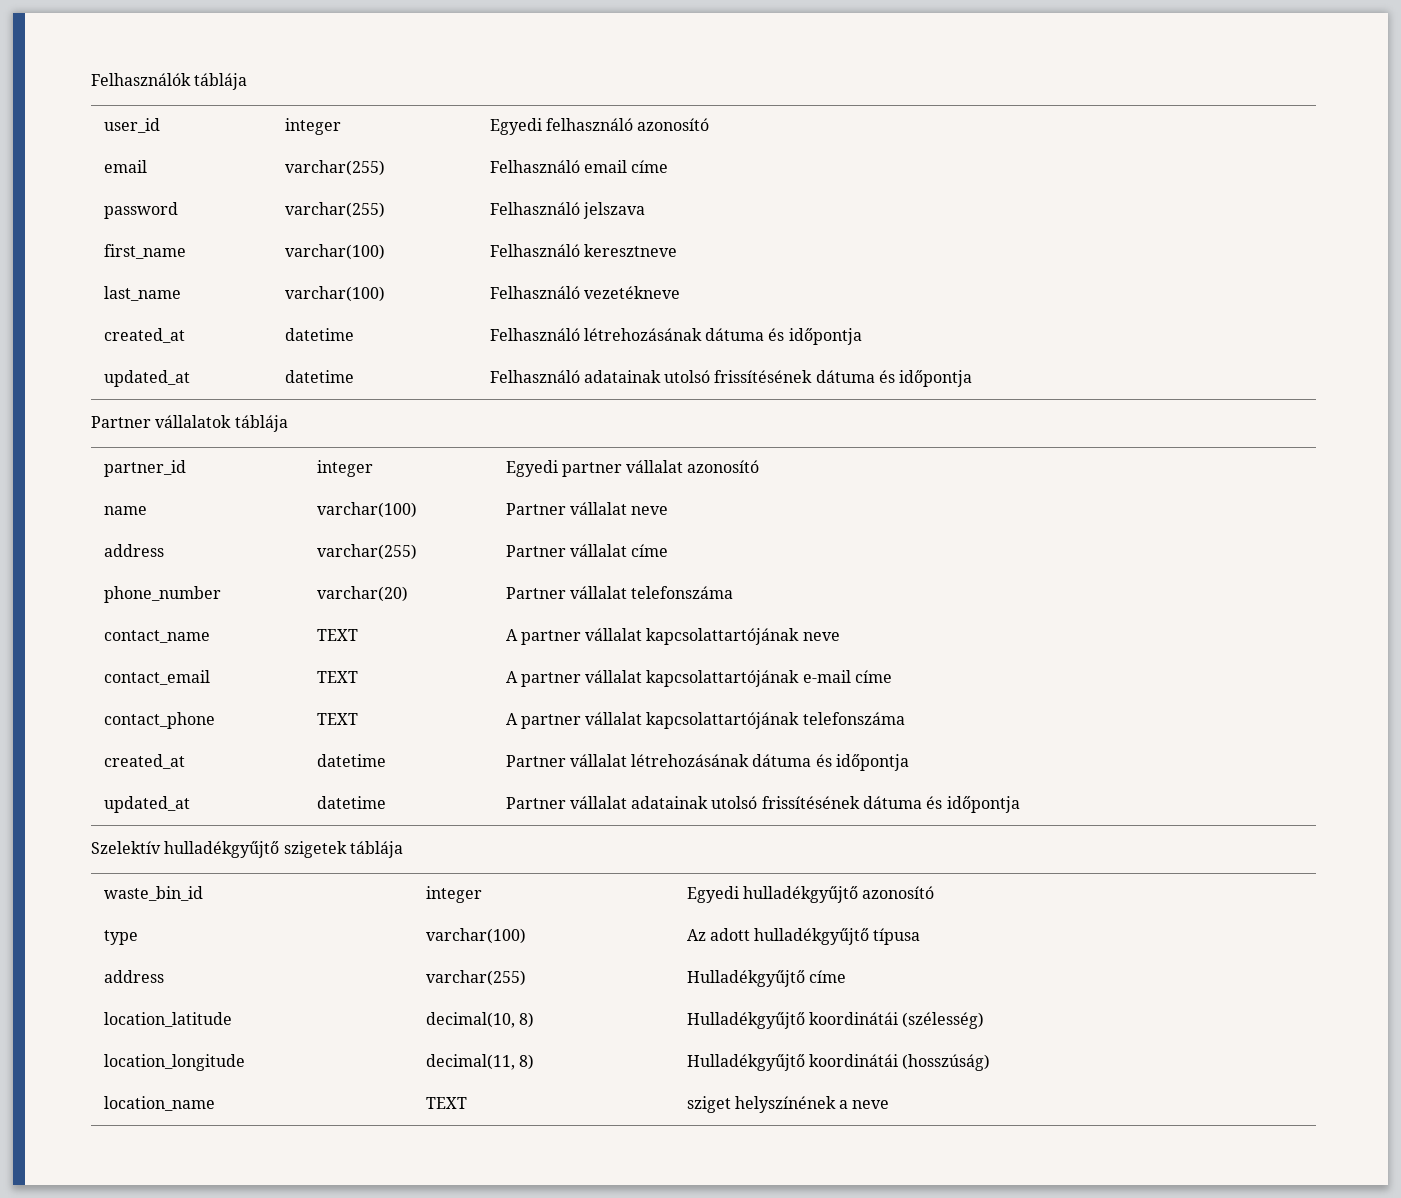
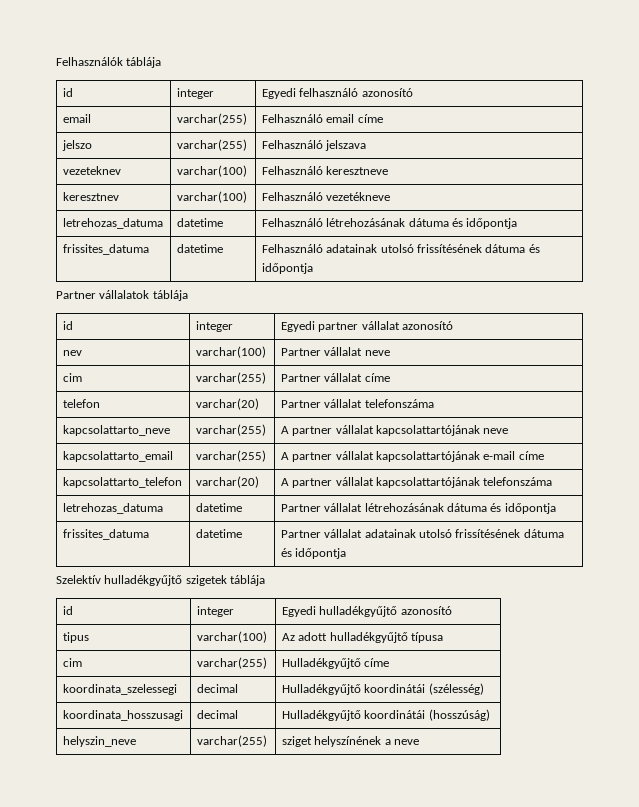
[103,118,160,133] user_id -> [62,88,73,97] id
[103,202,178,219] password -> [61,140,92,151] jelszo
[103,244,186,259] first_name -> [62,166,121,175] vezeteknev
[103,286,181,301] last_name -> [62,192,119,201] keresztnev
[103,328,185,343] created_at -> [62,218,163,229] letrehozas_datuma
[103,370,190,387] updated_at -> [62,244,149,255] frissites_datuma
[103,460,186,477] partner_id -> [62,321,73,330] id
[103,506,147,515] name -> [62,350,82,356] nev
[103,544,164,557] address -> [62,373,82,382] cim
[103,586,221,603] phone_number -> [62,399,100,408] telefon
[103,630,210,643] [316,629,358,641] contact_name | TEXT -> [62,425,170,436] [195,424,266,436] kapcsolattarto_neve | varchar(255)
[103,670,210,685] [316,671,358,683] contact_email | TEXT -> [62,451,173,462] [195,450,266,462] kapcsolattarto_email | varchar(255)
[103,712,215,729] [316,713,358,725] contact_phone | TEXT -> [62,477,182,488] [195,476,259,488] kapcsolattarto_telefon | varchar(20)
[103,754,185,769] created_at -> [62,503,163,514] letrehozas_datuma
[103,796,190,813] updated_at -> [62,529,149,540] frissites_datuma
[103,886,203,901] waste_bin_id -> [62,606,73,615] id
[103,930,138,945] type -> [62,632,89,643] tipus
[103,970,164,983] address -> [62,658,82,667] cim
[103,1012,232,1027] [425,1012,534,1028] location_latitude | decimal(10, 8) -> [62,684,177,695] [196,684,238,693] koordinata_szelessegi | decimal
[103,1054,245,1071] [425,1054,534,1070] location_longitude | decimal(11, 8) -> [62,710,183,721] [196,710,238,719] koordinata_hosszusagi | decimal
[103,1096,215,1111] [425,1097,467,1109] location_name | TEXT -> [62,736,136,747] [196,735,267,747] helyszin_neve | varchar(255)

